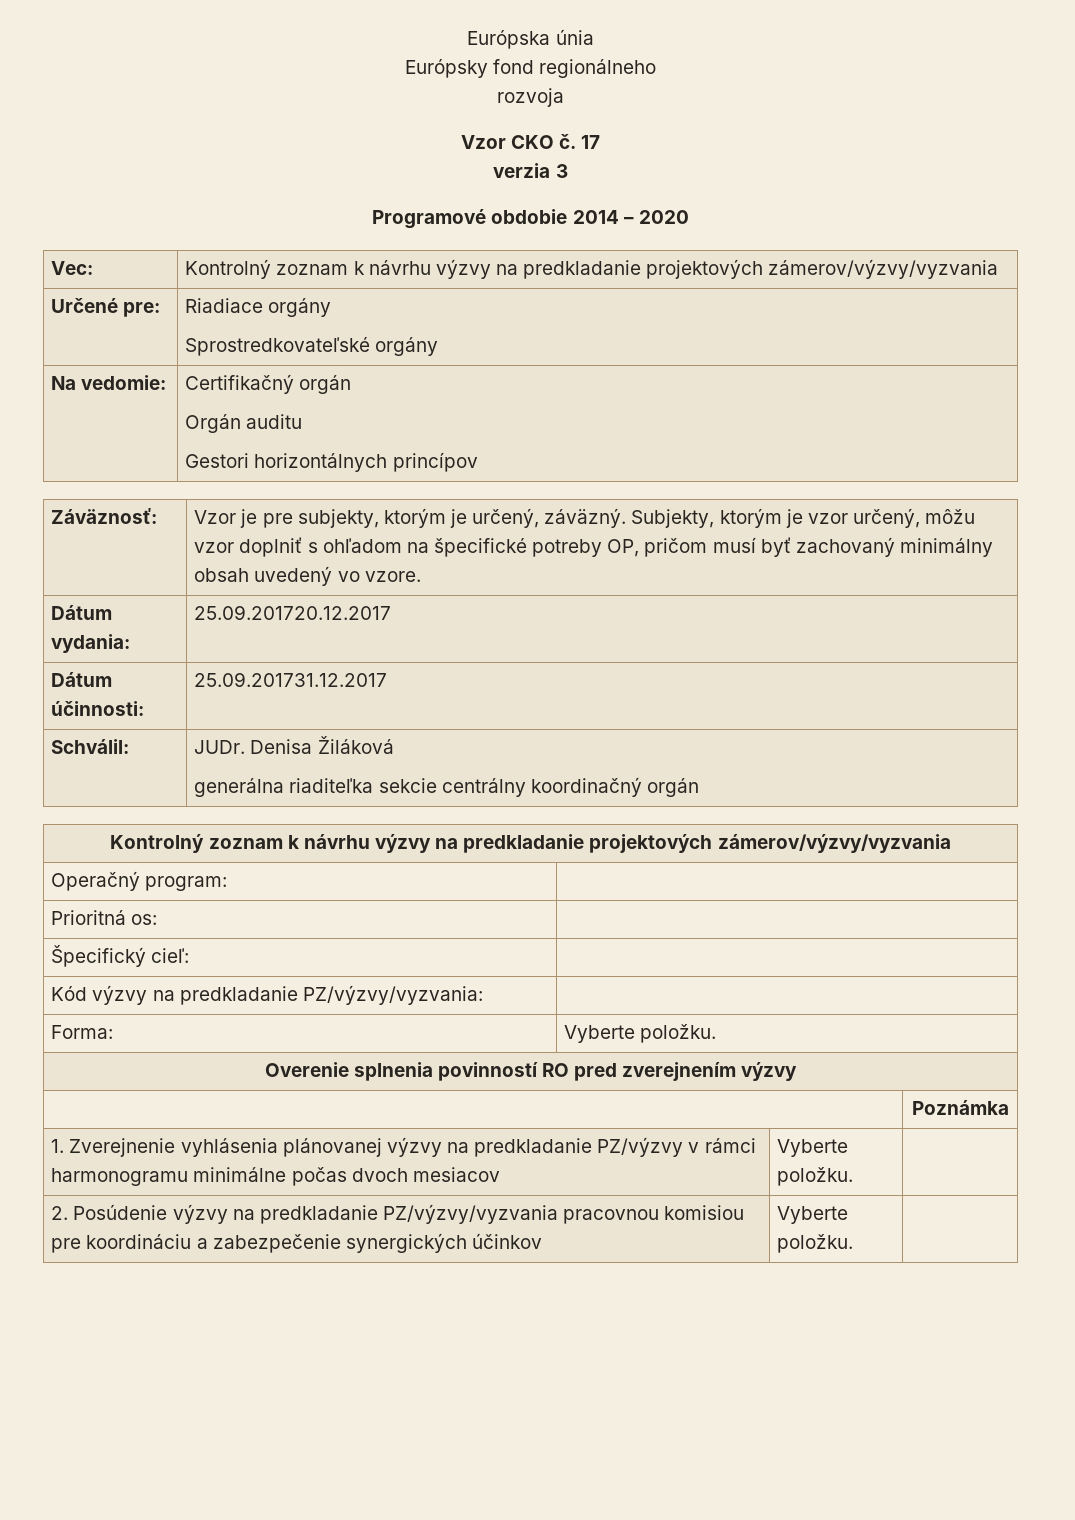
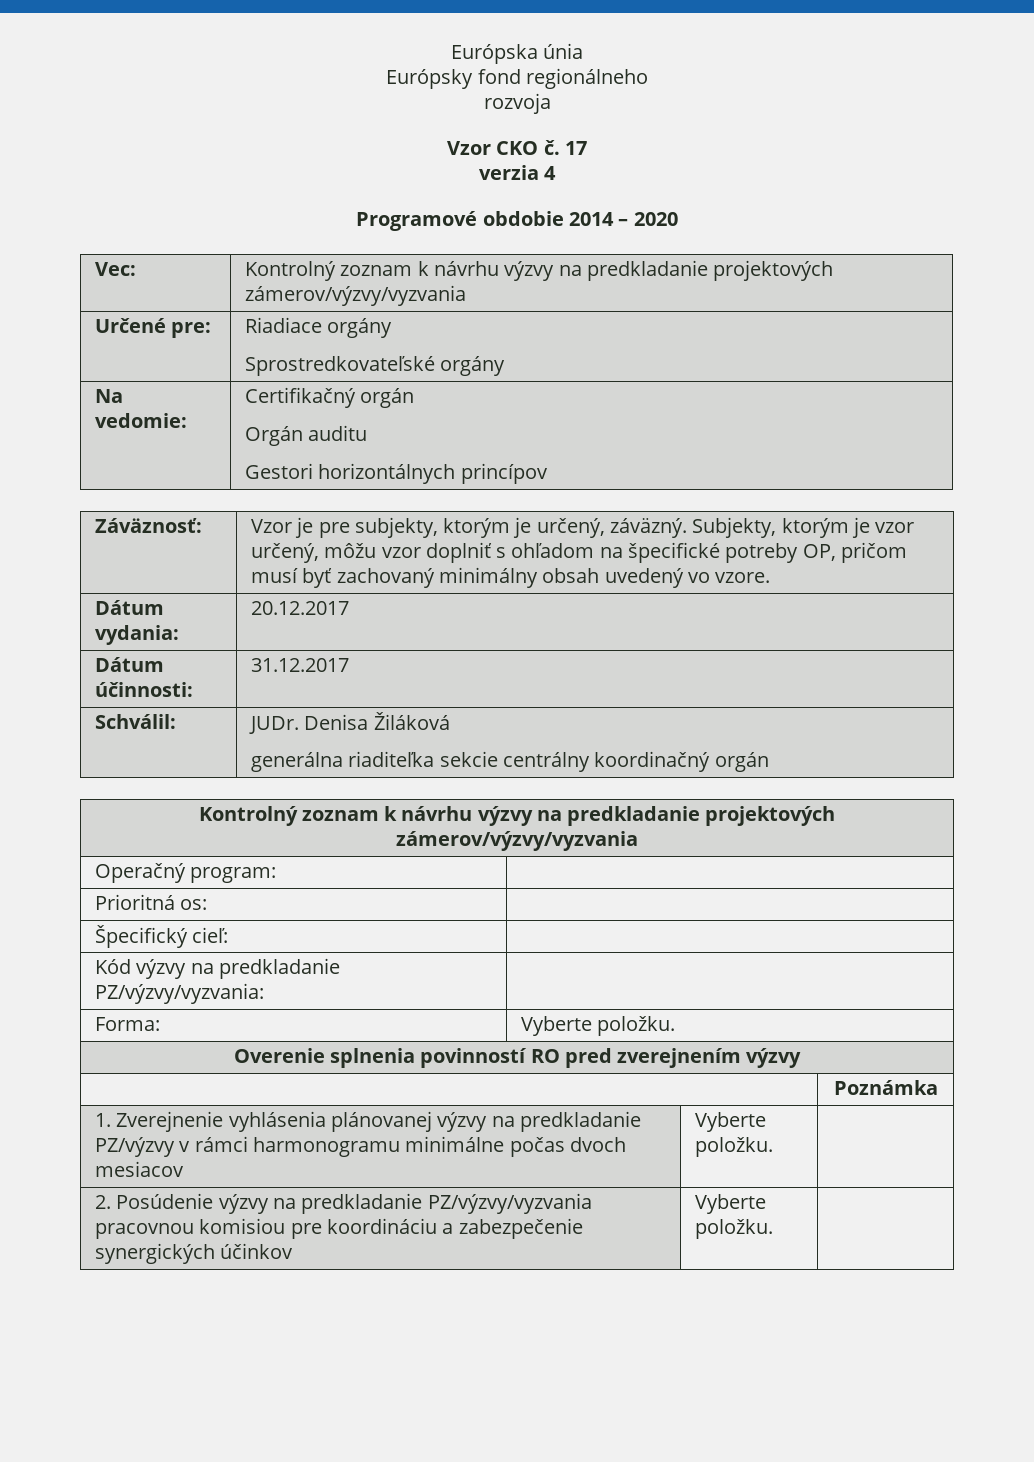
[555,164,568,178] 3 -> [544,166,557,180] 4
[194,605,392,620] 25.09.201720.12.2017 -> [251,601,350,615] 20.12.2017
[194,672,388,687] 25.09.201731.12.2017 -> [251,658,350,672] 31.12.2017

